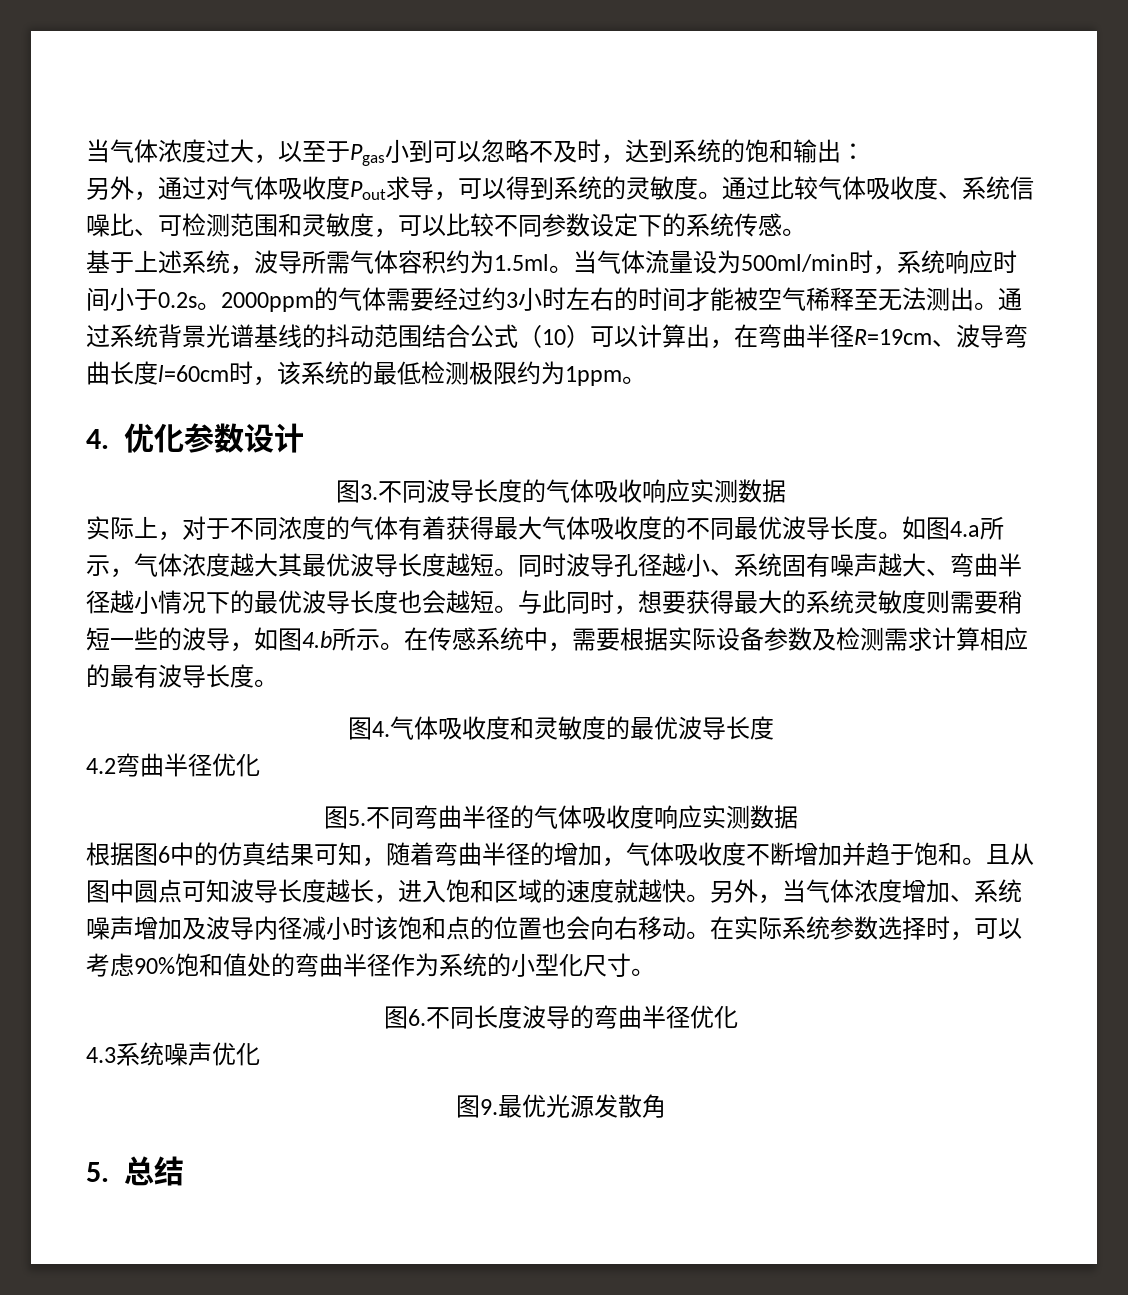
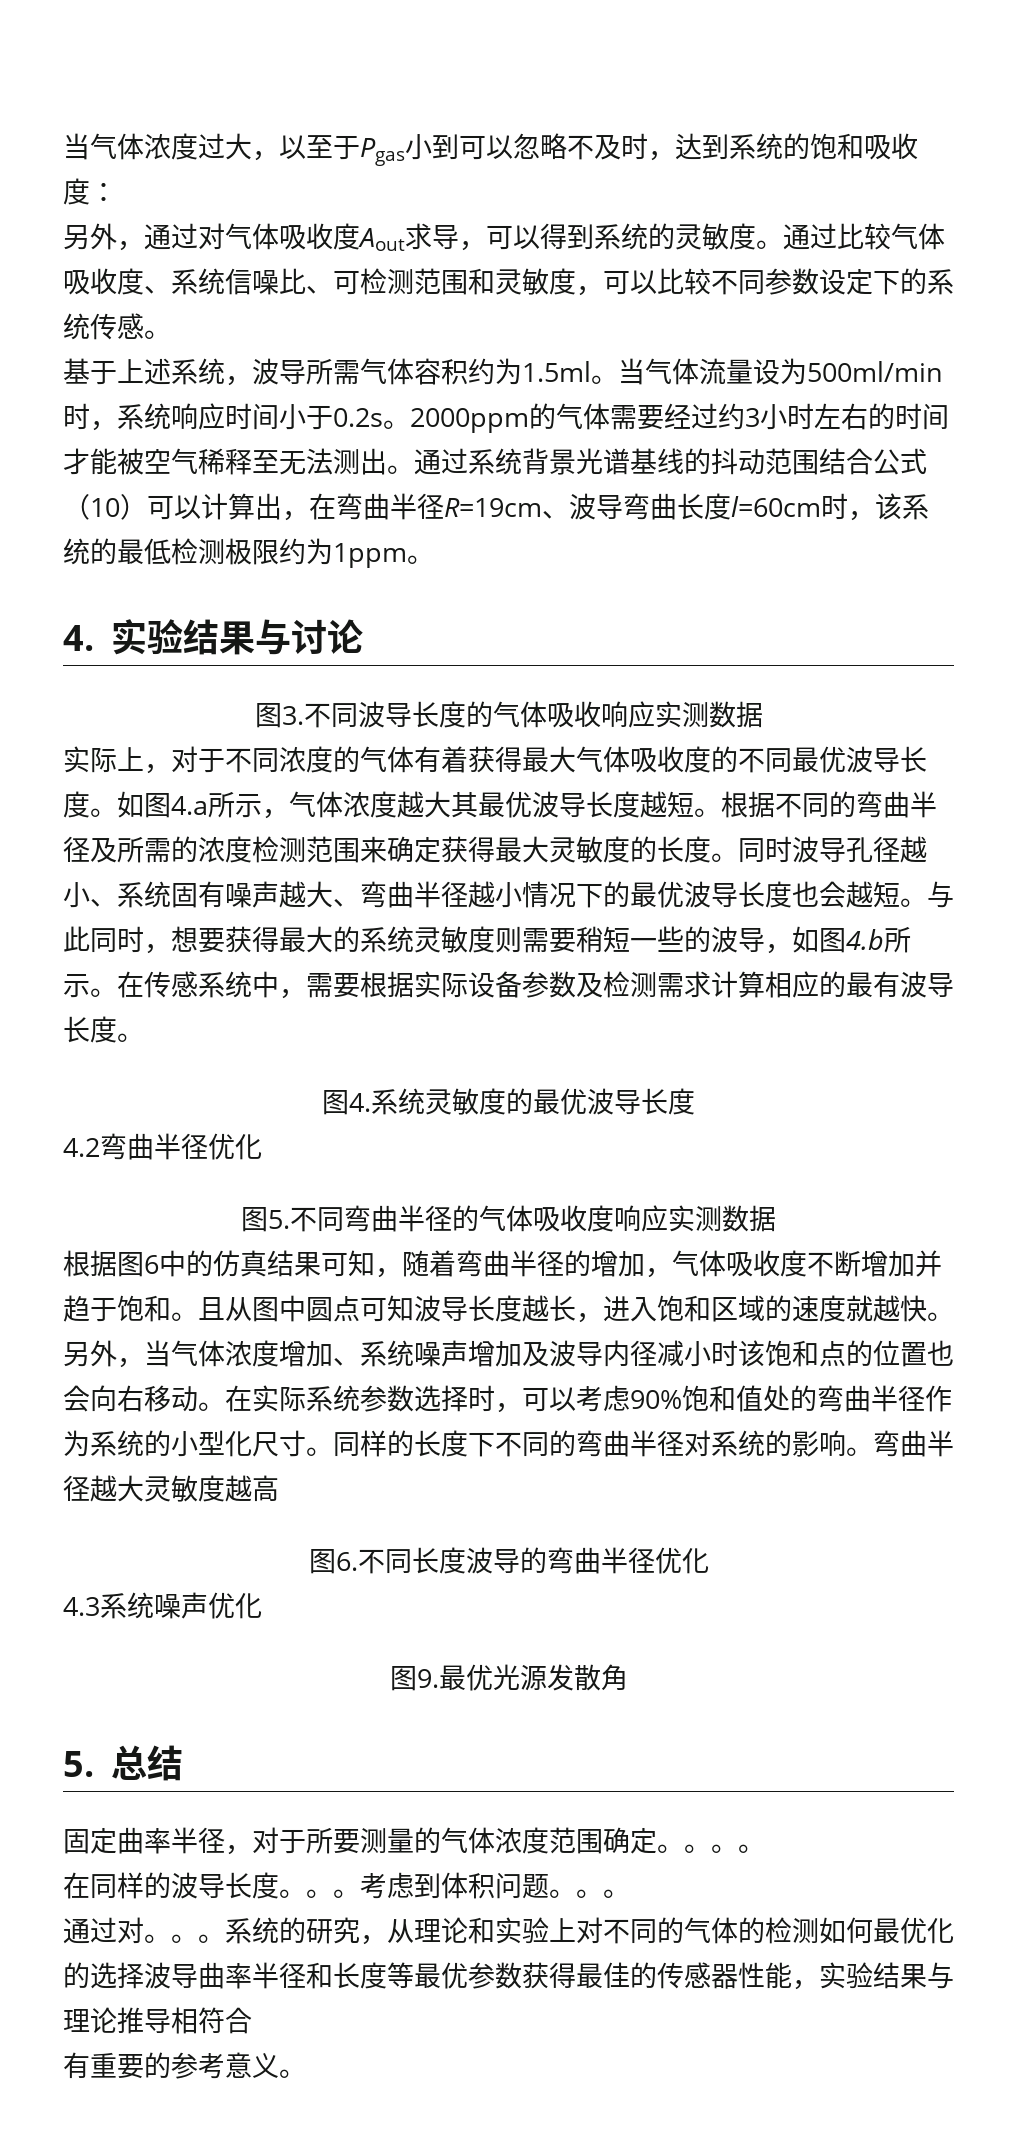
[793,139,841,163] 输出 -> [864,133,918,160] [63,178,90,205] 吸收度
[350,181,386,200] Pout -> [358,228,405,251] Aout
[124,423,305,453] 优化参数设计 -> [111,619,364,655] 实验结果与讨论
(518, 572) none -> [721,791,937,818] [63,836,738,863] 根据不同的弯曲半径及所需的浓度检测范围来确定获得最大灵敏度的长度。
[390,716,534,740] 气体吸收度和 -> [371,1088,425,1115] 系统
(655, 972) none -> [333,1430,954,1457] [63,1475,279,1502] 同样的长度下不同的弯曲半径对系统的影响。弯曲半径越大灵敏度越高
(185, 1171) none -> [63,1827,765,1855] [63,1872,630,1899] [63,1917,954,1945] [63,1962,954,1990] [63,2007,252,2034] [63,2052,306,2079] // 固定曲率半径，对于所要测量的气体浓度范围确定。。。。 // 在同样的波导长度。。。考虑到体积问题。。。 // 通过对。。。系统的研究，从理论和实验上对不同的气体的检测如何最优化的选择波导曲率半径和长度等最优参数获得最佳的传感器性能，实验结果与理论推导相符合 // 有重要的参考意义。

